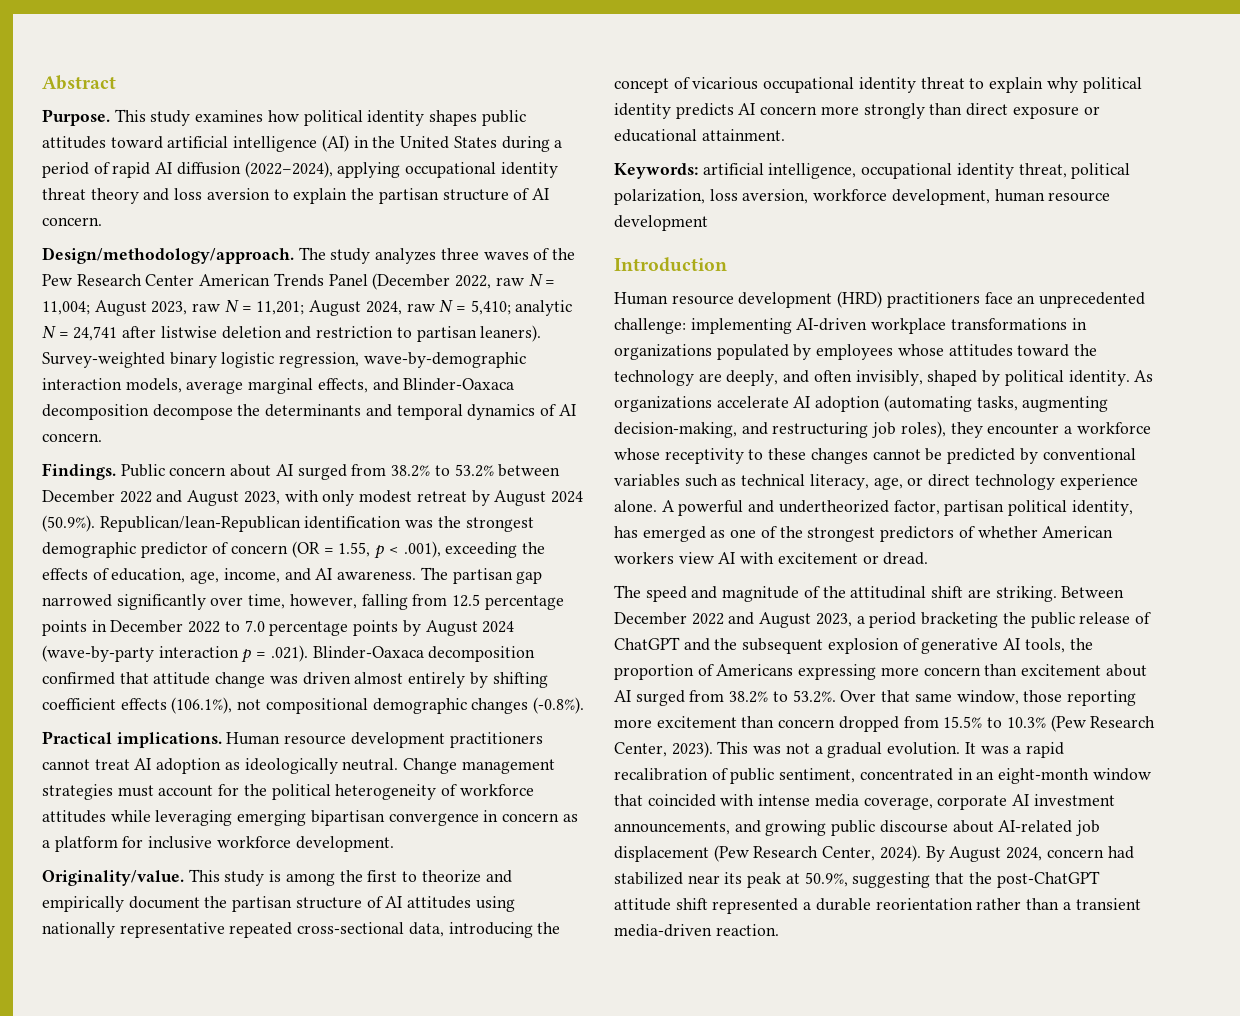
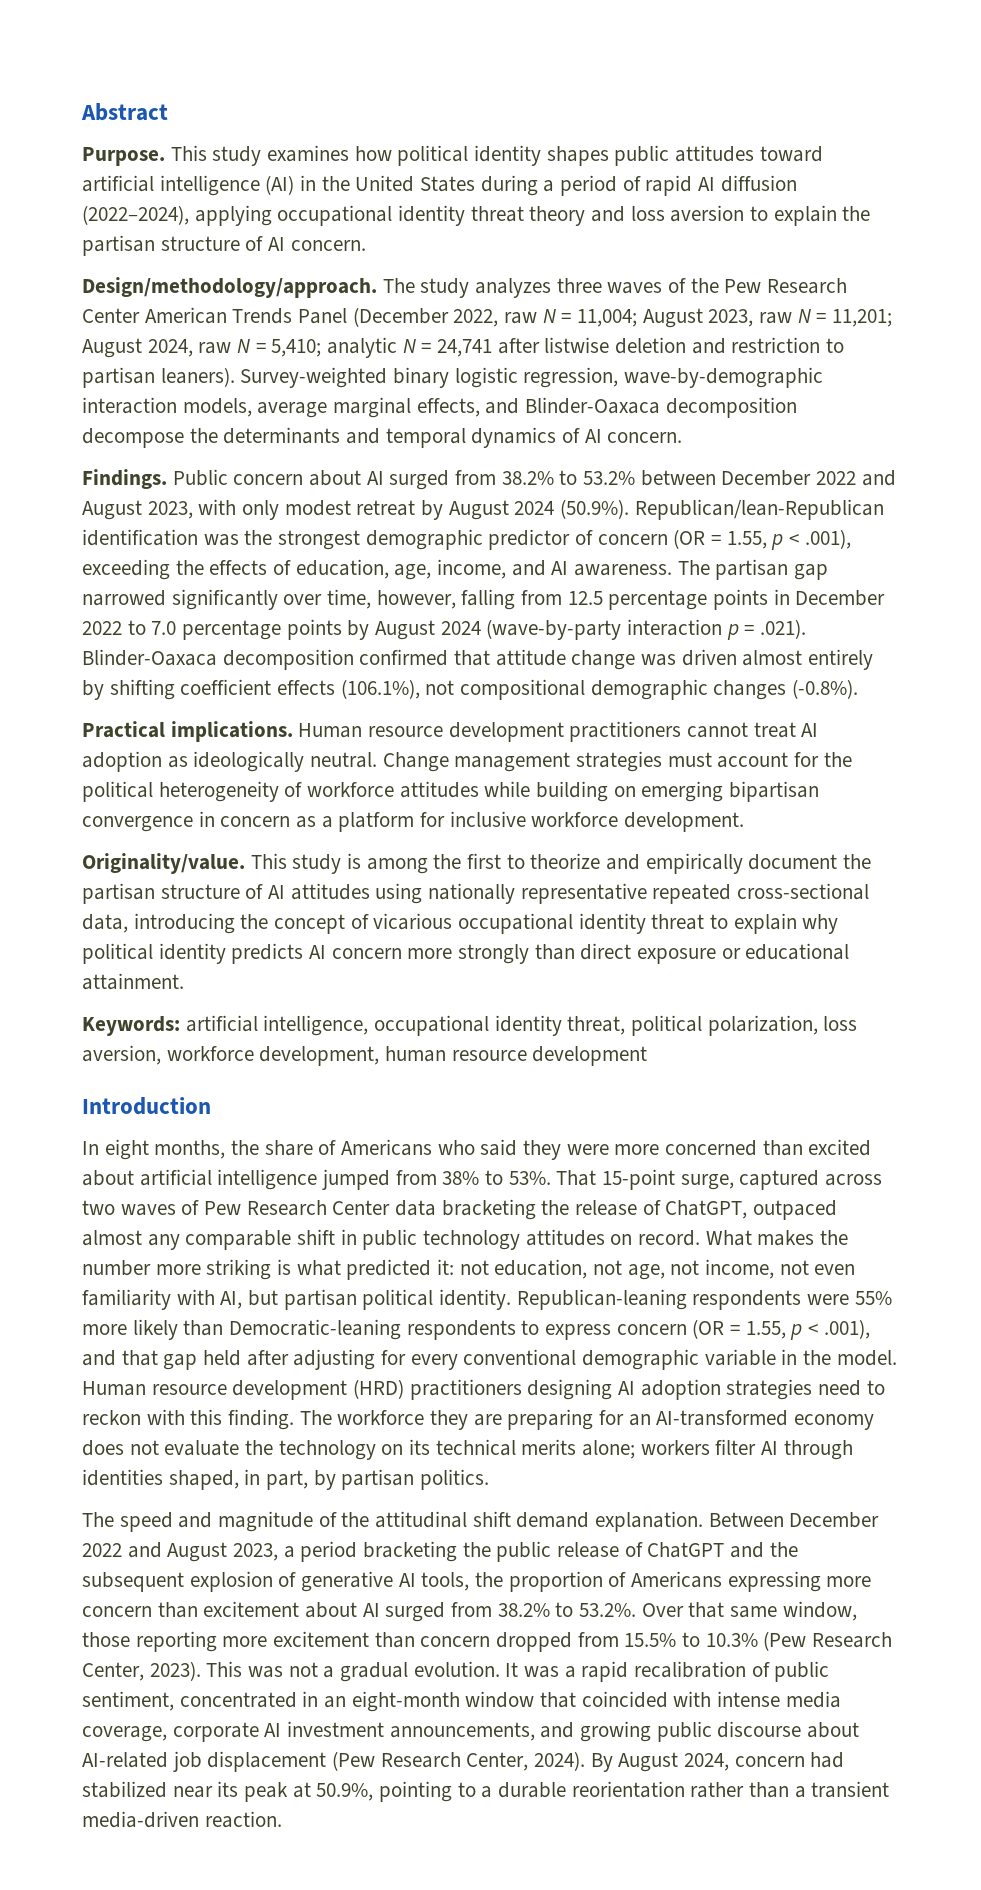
[155,810,233,826] leveraging -> [536,781,636,802] building on
(727, 264) none -> [82,1139,872,1160] [82,1169,883,1190] [82,1199,838,1220] [82,1229,849,1250] [82,1259,856,1280] [82,1289,892,1310] [82,1319,870,1340] [82,1349,897,1370] In eight months, the share of Americans who said they were more concerned than excited about artificial intelligence jumped from 38% to 53%. That 15-point surge, captured across two waves of Pew Research Center data bracketing the release of ChatGPT, outpaced almost any comparable shift in public technology attitudes on record. What makes the number more striking is what predicted it: not education, not age, not income, not even familiarity with AI, but partisan political identity. Republican-leaning respondents were 55% more likely than Democratic-leaning respondents to express concern (OR = 1.55, p < .001), and that gap held after adjusting for every conventional demographic variable in the model.
[984,292,1146,308] [614,318,1087,334] [614,344,1098,360] [614,370,1154,386] [614,395,1109,412] [614,421,1151,438] [614,448,1136,464] [614,474,1138,490] [614,500,1133,516] [614,526,1114,542] [614,552,929,565] face an unprecedented challenge: implementing AI-driven workplace transformations in organizations populated by employees whose attitudes toward the technology are deeply, and often invisibly, shaped by political identity. As organizations accelerate AI adoption (automating tasks, augmenting decision-making, and restructuring job roles), they encounter a workforce whose receptivity to these changes cannot be predicted by conventional variables such as technical literacy, age, or direct technology experience alone. A powerful and undertheorized factor, partisan political identity, has emerged as one of the strongest predictors of whether American workers view AI with excitement or dread. -> [527,1379,885,1400] [82,1409,875,1430] [82,1439,853,1460] [82,1469,490,1490] designing AI adoption strategies need to reckon with this finding. The workforce they are preparing for an AI-transformed economy does not evaluate the technology on its technical merits alone; workers filter AI through identities shaped, in part, by partisan politics.
[967,586,1057,602] are striking. -> [516,1511,704,1532] demand explanation.
[852,871,1100,888] [614,898,799,914] suggesting that the post-ChatGPT attitude shift represented -> [379,1781,476,1802] pointing to

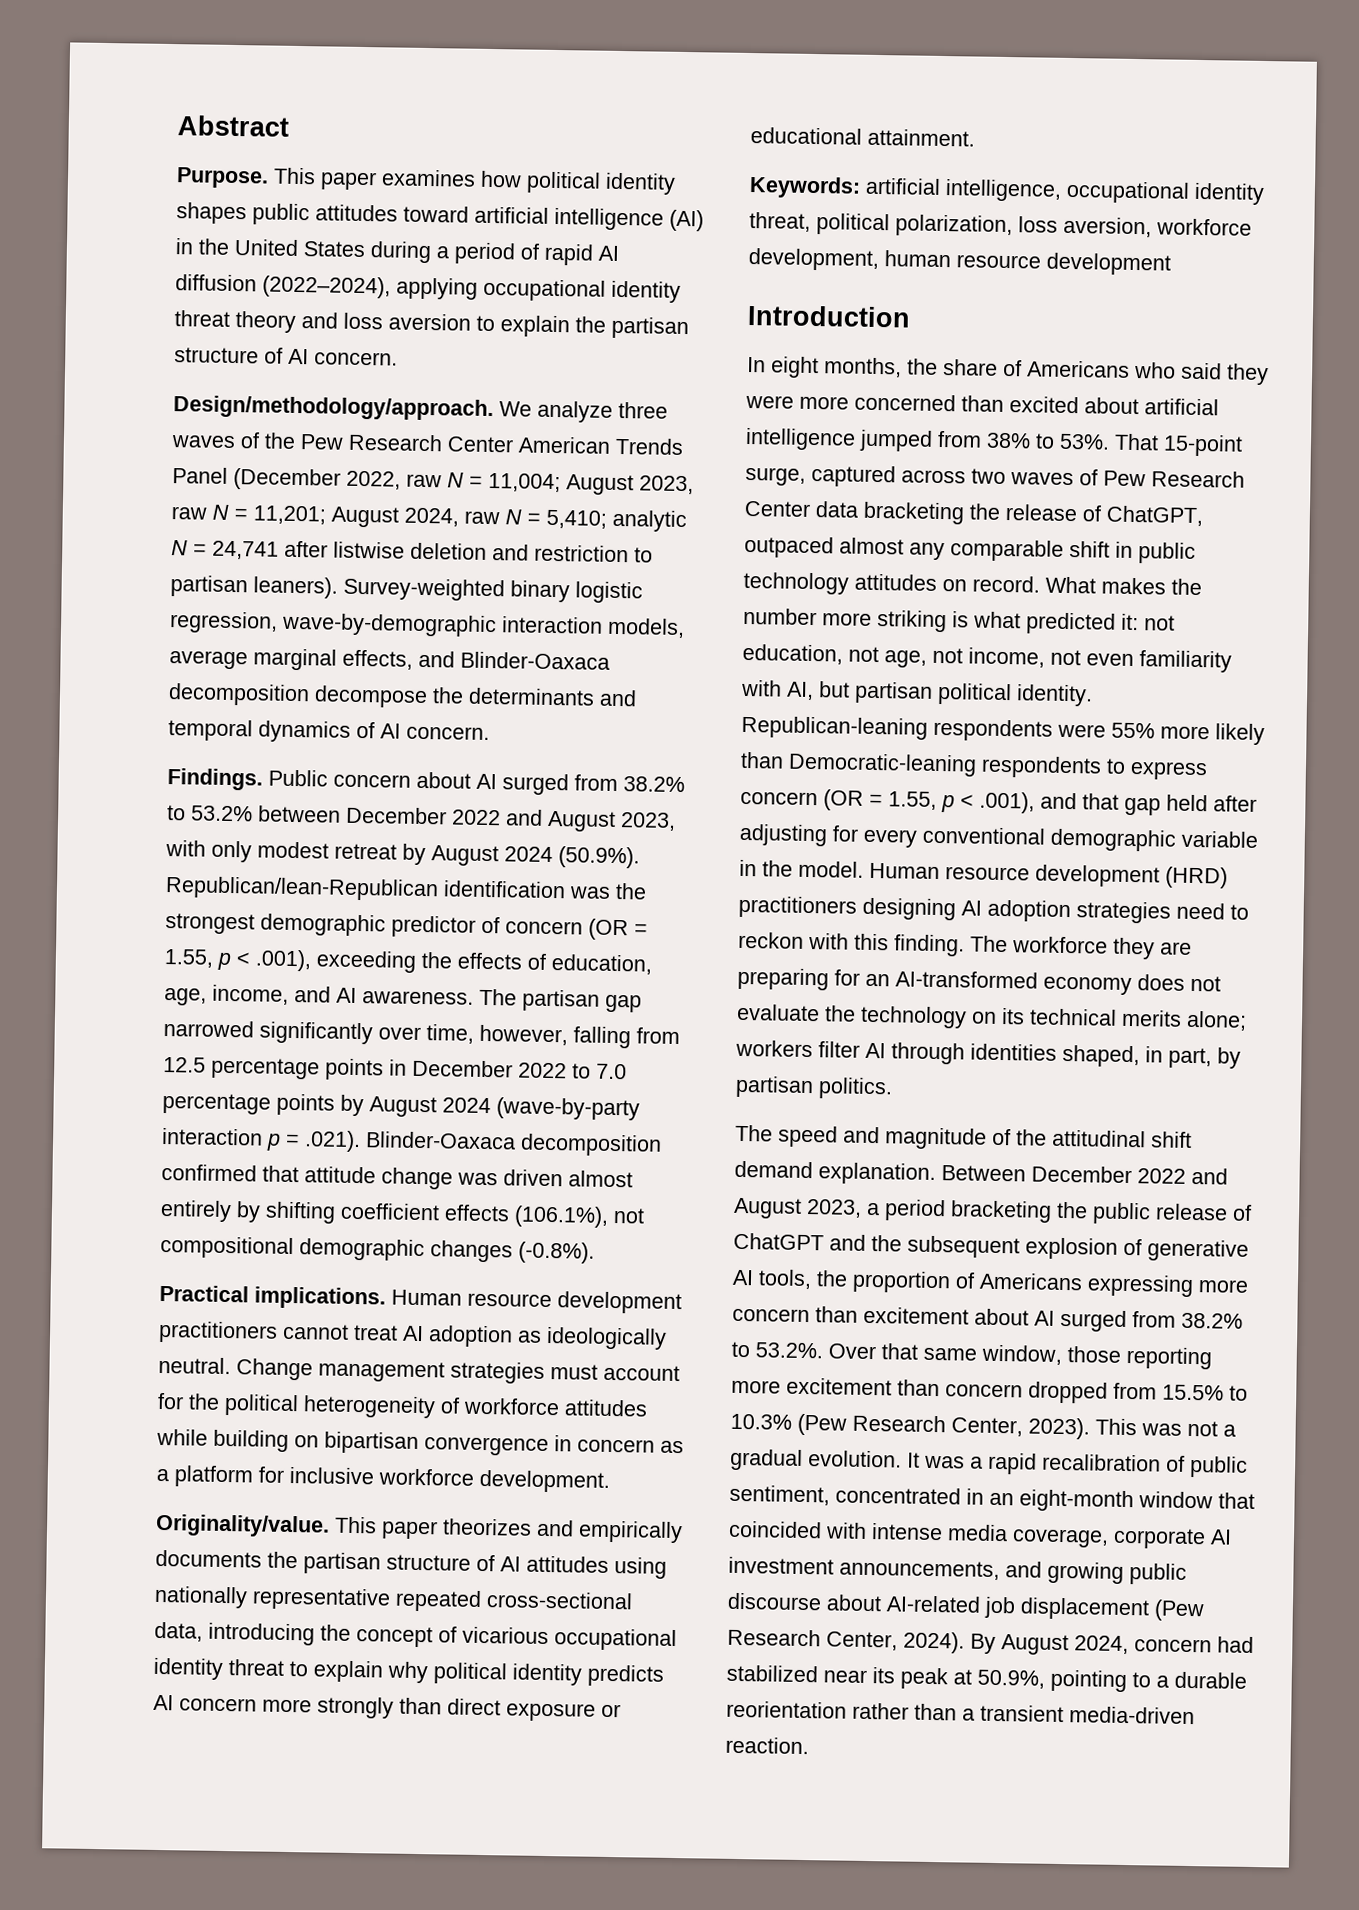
[212,146,262,166] study -> [320,171,377,191] paper
[382,278,552,298] The study analyzes -> [499,400,613,423] We analyze
[641,781,724,802] emerging -> (319, 1441) none
[292,853,601,874] study is among the first to theorize -> [381,1518,532,1540] paper theorizes
[748,854,838,870] document -> [155,1549,262,1568] documents

